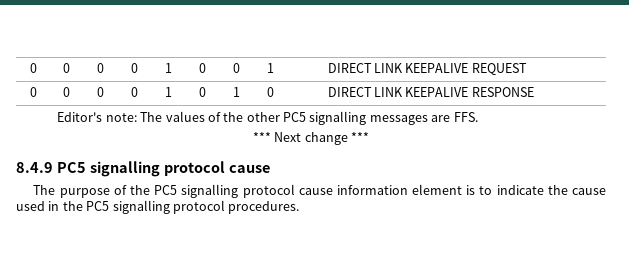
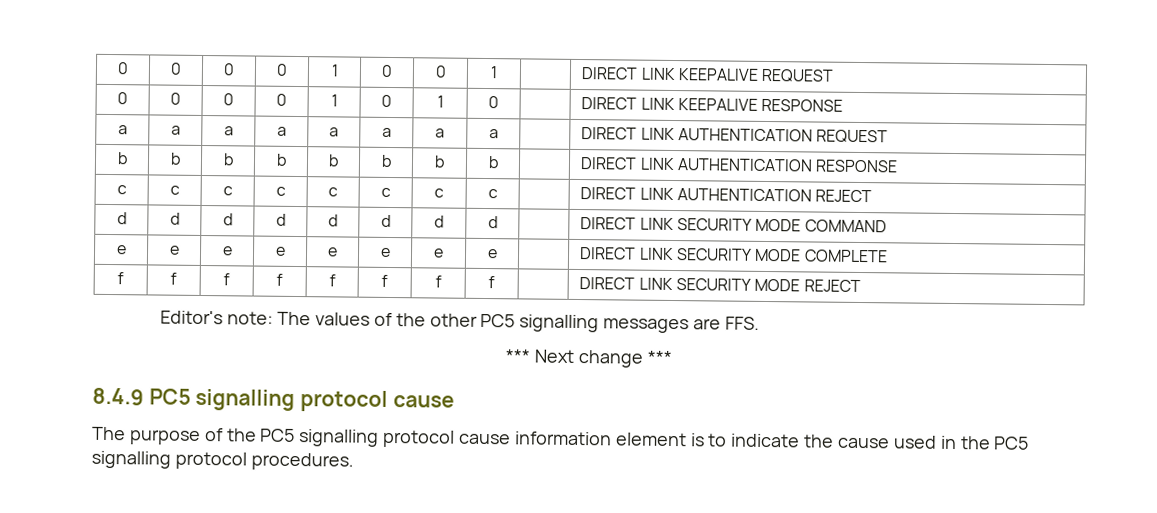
(534, 92) none -> [117,125,128,135] [170,125,181,135] [223,126,234,136] [276,126,287,136] [329,127,339,137] [381,127,392,137] [435,128,445,138] [488,129,499,139] [581,127,889,144] [116,152,128,165] [169,152,181,165] [222,153,234,166] [275,153,287,166] [328,154,339,167] [380,154,392,167] [434,155,445,168] [487,156,499,169] [580,157,899,173] [116,185,127,195] [169,185,180,195] [222,186,233,196] [275,186,286,196] [328,187,338,197] [380,187,391,197] [434,188,444,198] [487,189,498,199] [580,187,873,203] [116,212,127,225] [169,212,180,225] [222,213,233,226] [275,213,286,226] [328,214,338,227] [380,214,391,227] [434,215,444,228] [487,216,498,229] [580,217,887,233] [115,245,127,255] [168,245,180,255] [221,246,233,256] [274,246,286,256] [327,247,338,257] [379,247,391,257] [433,248,444,258] [486,249,498,259] [579,247,888,263] [117,272,124,285] [170,272,177,285] [223,273,230,286] [276,273,283,286] [328,274,336,287] [381,274,388,287] [434,275,442,288] [488,276,495,289] [579,277,861,293] // a | a | a | a | a | a | a | a | | DIRECT LINK AUTHENTICATION REQUEST // b | b | b | b | b | b | b | b | | DIRECT LINK AUTHENTICATION RESPONSE // c | c | c | c | c | c | c | c | | DIRECT LINK AUTHENTICATION REJECT // d | d | d | d | d | d | d | d | | DIRECT LINK SECURITY MODE COMMAND // e | e | e | e | e | e | e | e | | DIRECT LINK SECURITY MODE COMPLETE // f | f | f | f | f | f | f | f | | DIRECT LINK SECURITY MODE REJECT

